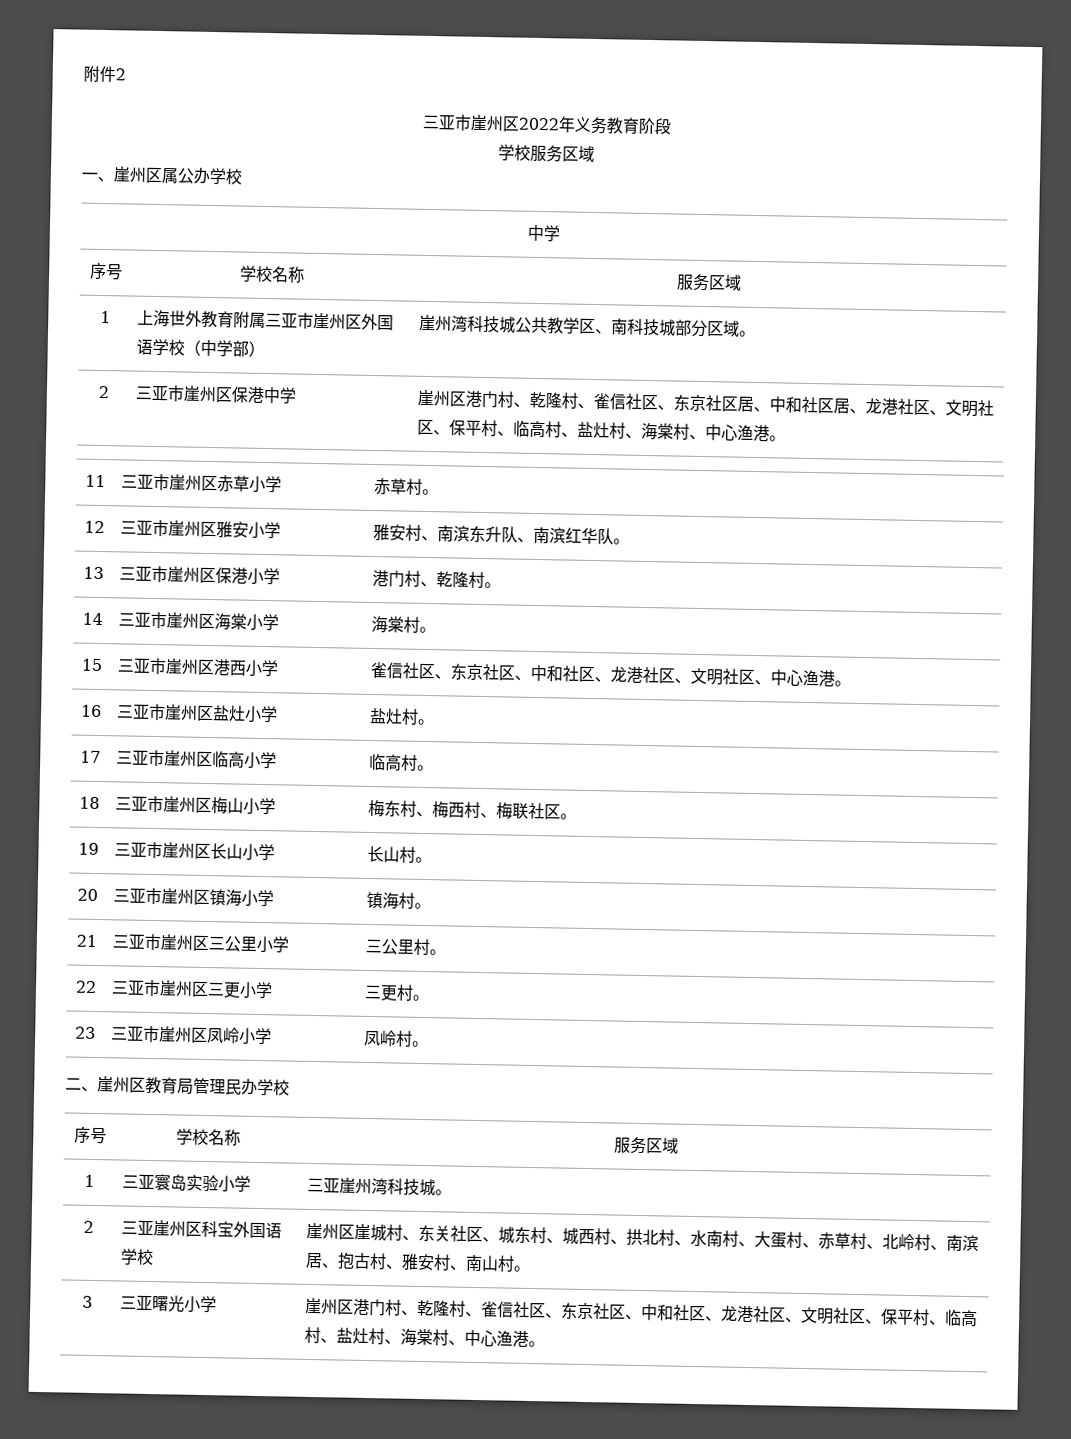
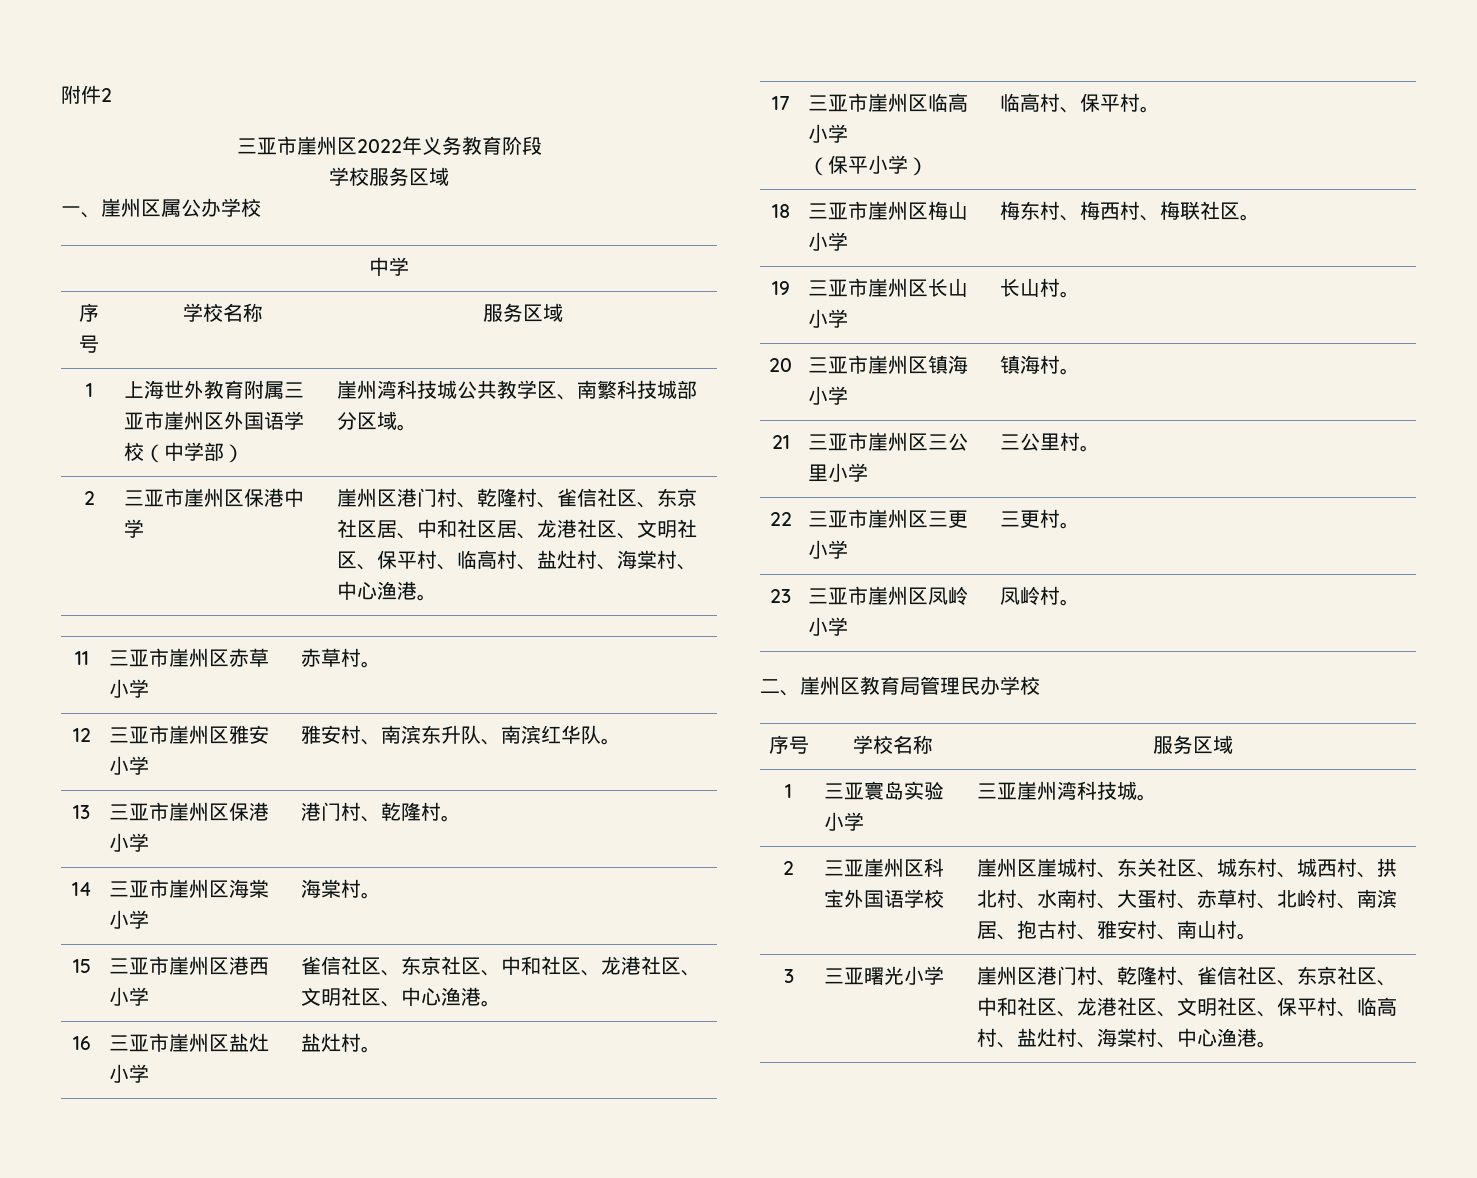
(629, 326) none -> [597,380,618,399] 繁
[369,753,419,772] | 临高村 -> [808,155,929,176] [1000,93,1141,113] // （保平小学） | 临高村、保平村

